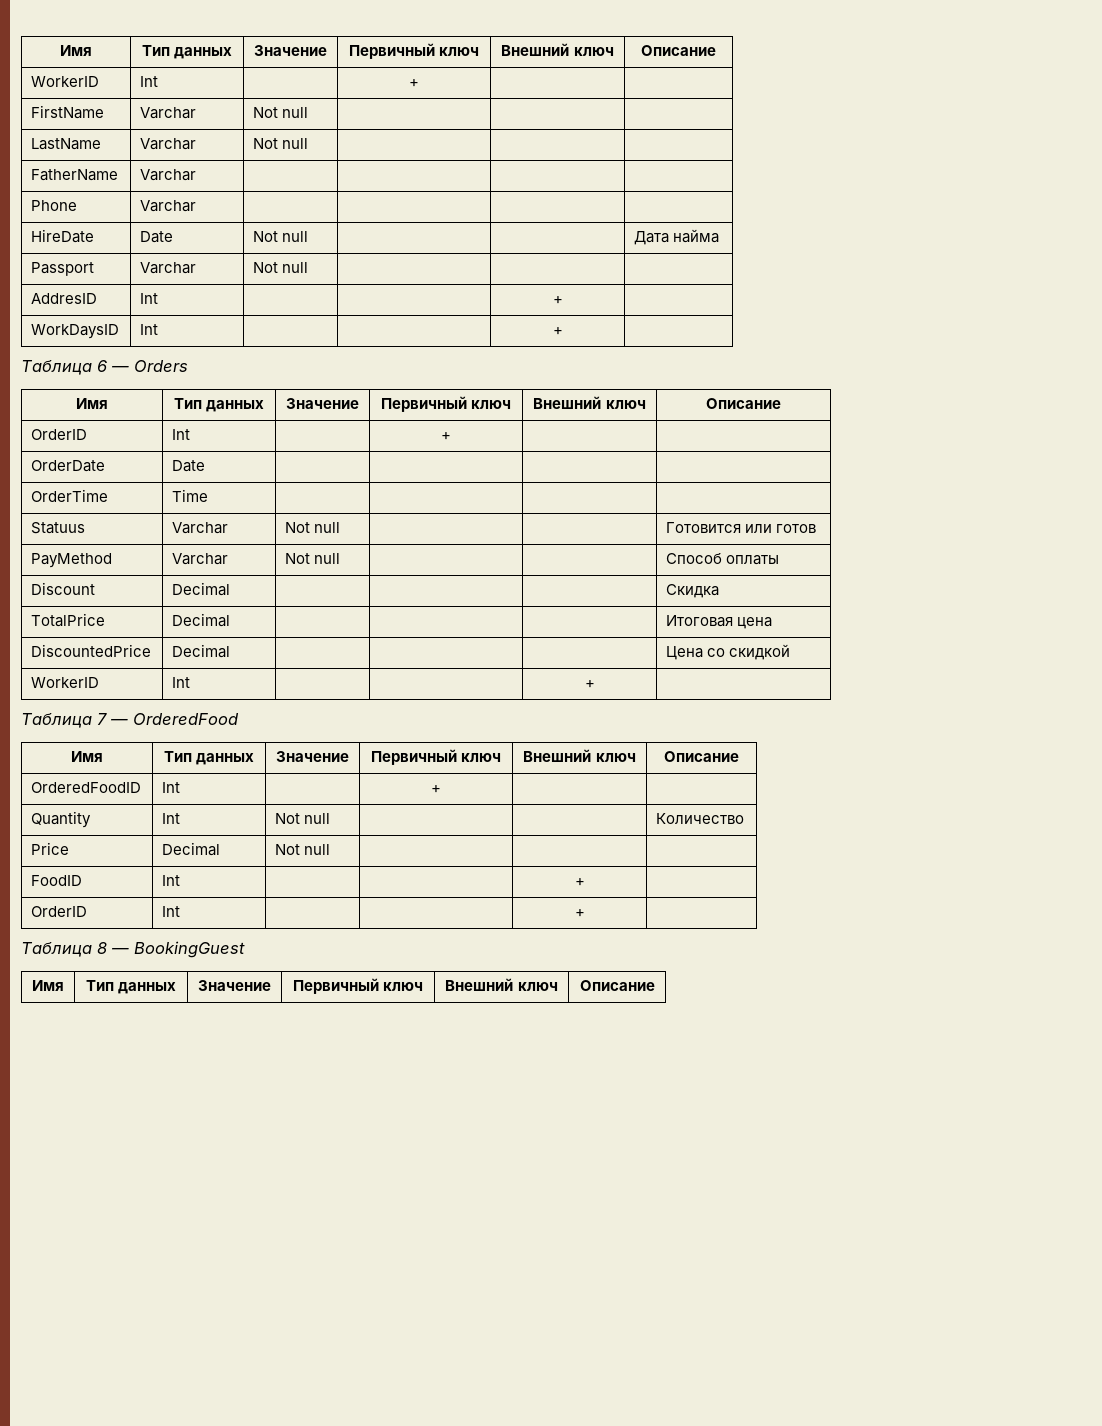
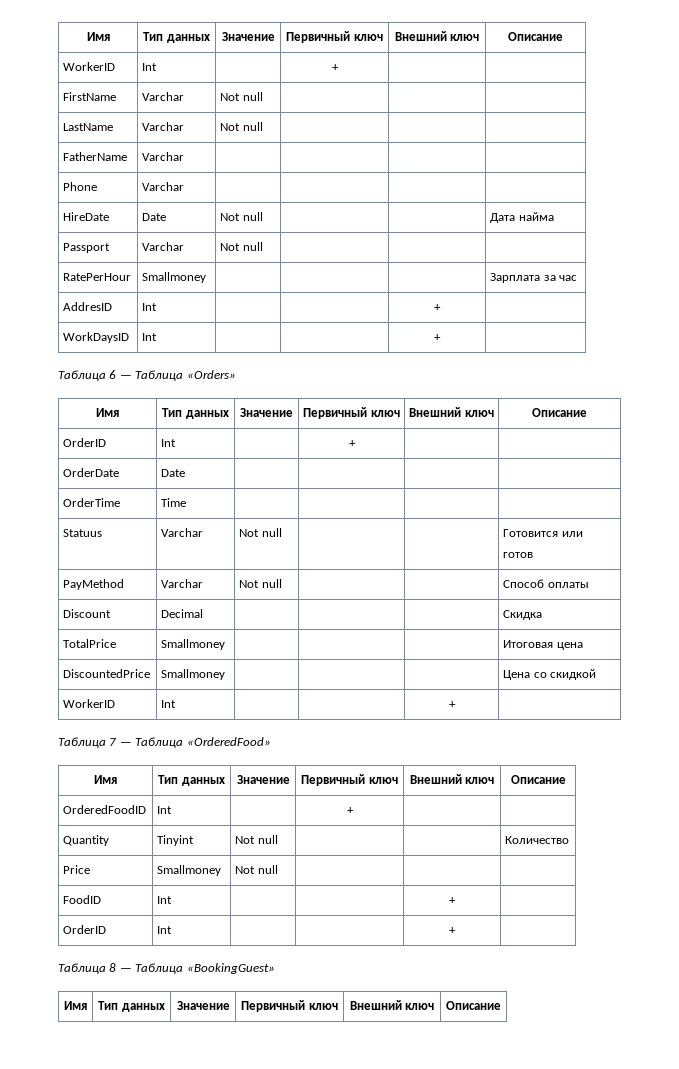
(309, 267) none -> [63,273,132,281] [142,272,207,283] [490,273,577,283] // RatePerHour | Smallmoney | | | | Зарплата за час
[134,360,188,372] Orders -> [135,370,236,381] Таблица «Orders»
[172,613,231,627] Decimal -> [161,639,226,650] Smallmoney
[172,644,231,658] Decimal -> [161,669,226,680] Smallmoney
[133,713,239,725] OrderedFood -> [135,737,271,748] Таблица «OrderedFood»
[162,813,181,824] Int -> [157,835,195,846] Tinyint
[162,842,221,856] Decimal -> [157,865,222,876] Smallmoney
[134,941,245,958] BookingGuest -> [135,963,275,974] Таблица «BookingGuest»

